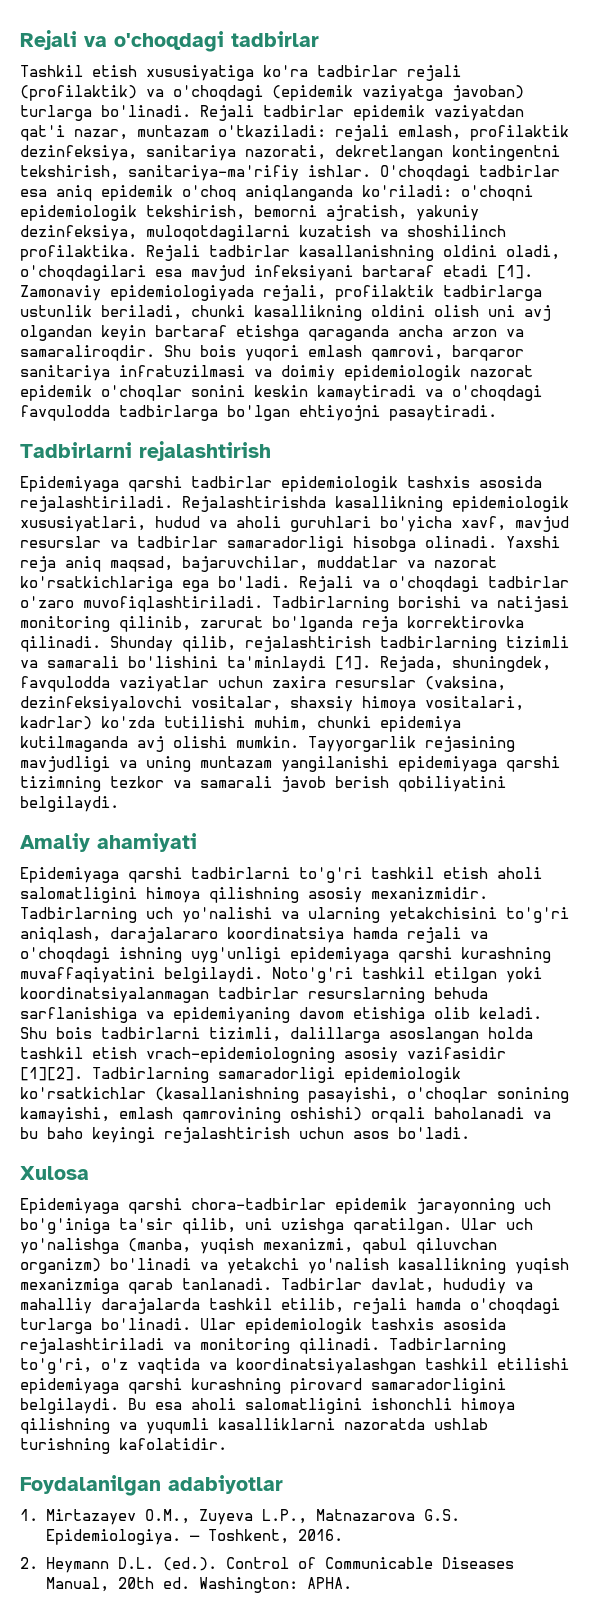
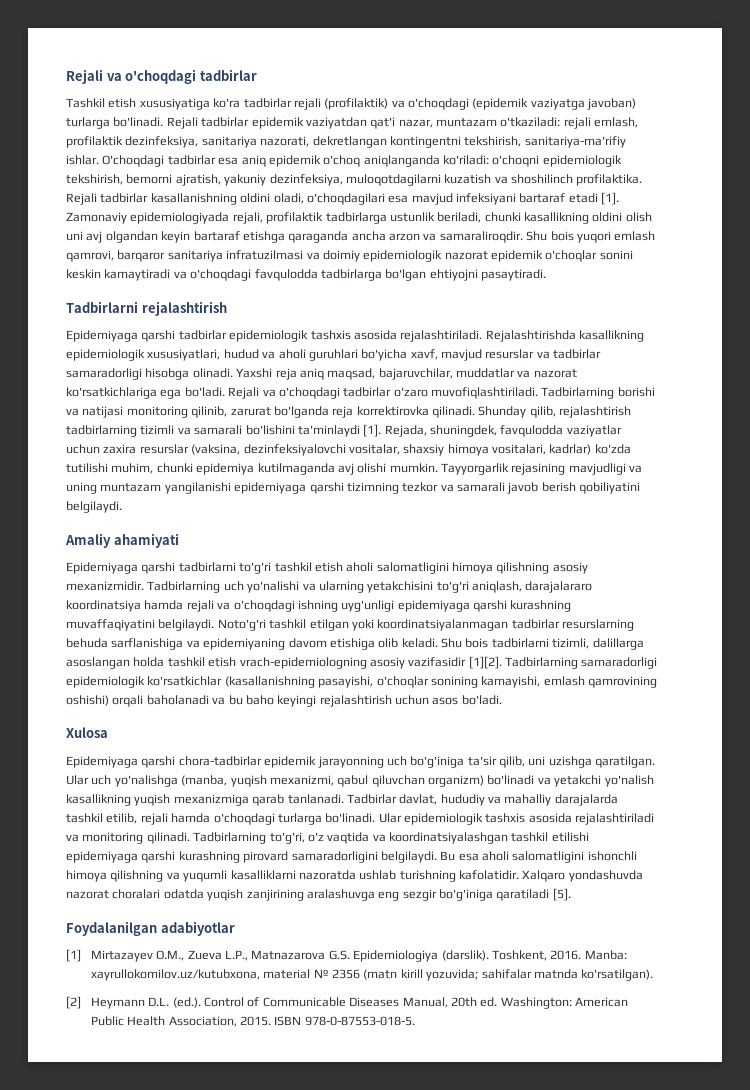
(227, 1444) none -> [522,870,643,882] [66,888,571,901] Xalqaro yondashuvda nazorat choralari odatda yuqish zanjirining aralashuvga eng sezgir bo'g'iniga qaratiladi [5].
[20,1509,38,1521] 1. -> [66,949,81,962] [1]
[198,1509,253,1525] Zuyeva -> [187,950,222,960] Zueva
[45,1529,200,1545] Epidemiologiya. — -> [353,950,489,962] Epidemiologiya (darslik).
[20,1557,38,1569] // 2. -> [584,950,627,960] [90,969,654,981] [66,996,81,1009] Manba: xayrullokomilov.uz/kutubxona, material № 2356 (matn kirill yozuvida; sahifalar matnda ko'rsatilgan). // [2]
[306,1577,352,1589] APHA. -> [575,997,629,1007] [90,1016,415,1027] American Public Health Association, 2015. ISBN 978-0-87553-018-5.

